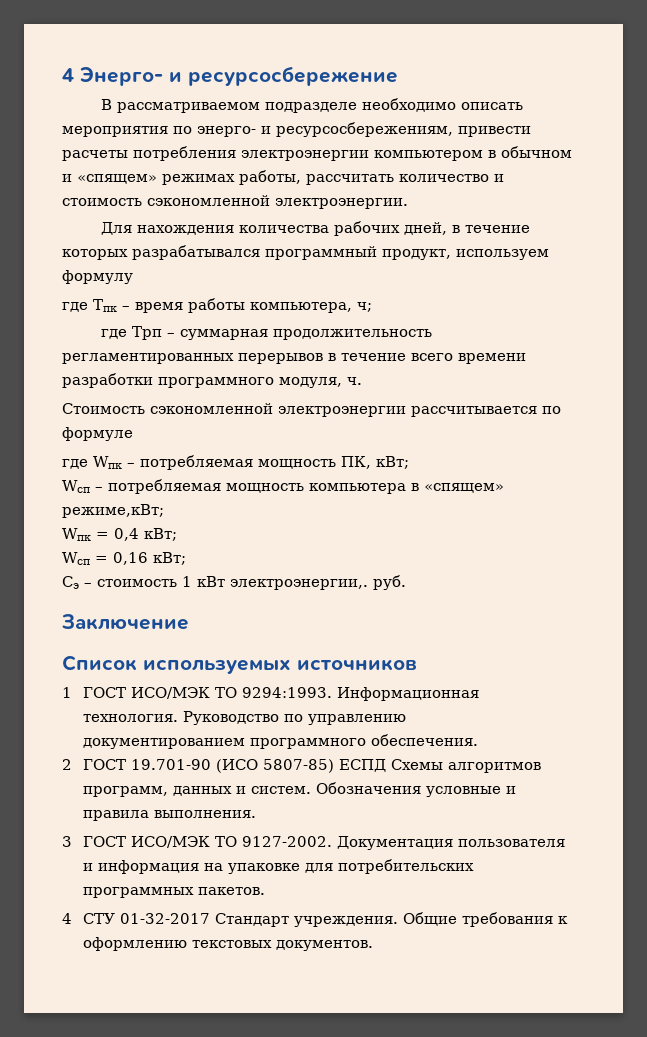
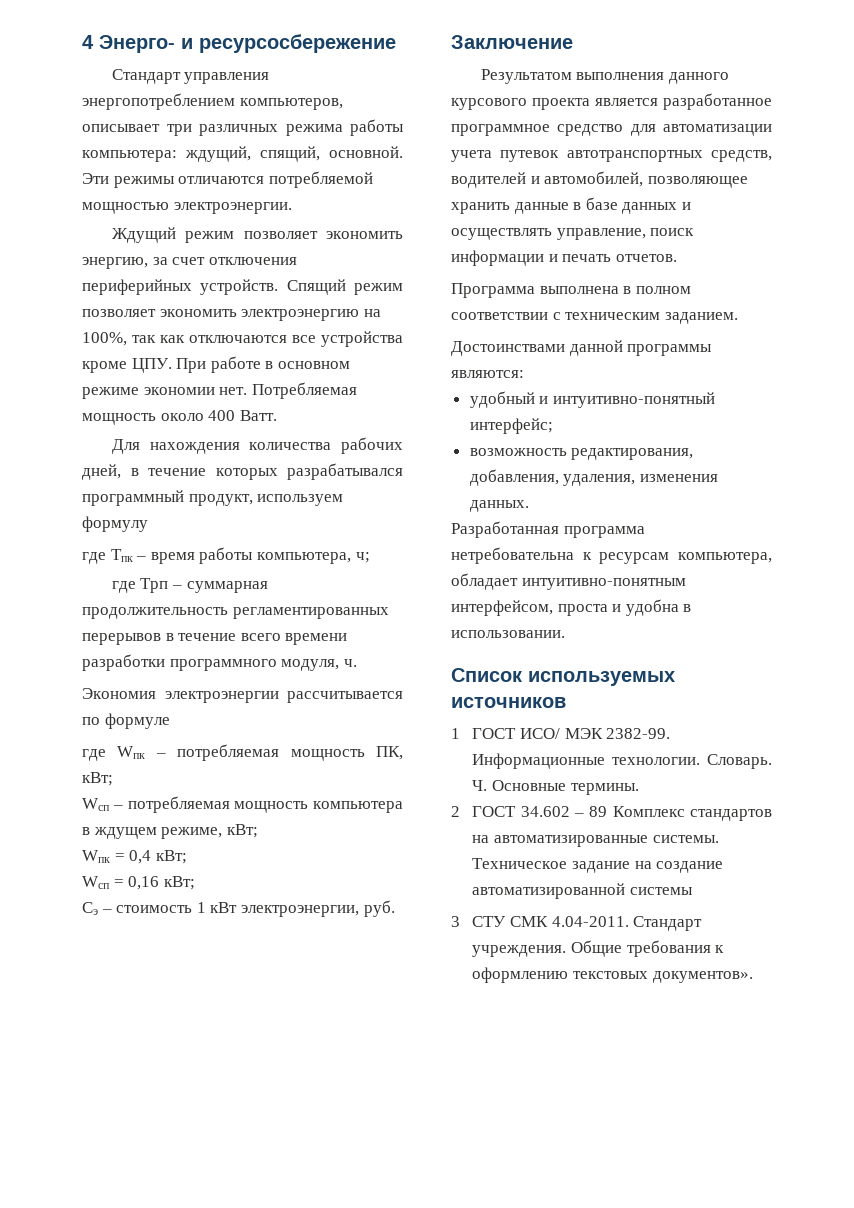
[100,98,523,113] [62,122,531,137] [62,146,572,161] [62,170,504,185] [62,195,408,209] В рассматриваемом подразделе необходимо описать мероприятия по энерго- и ресурсосбережениям, привести расчеты потребления электроэнергии компьютером в обычном и «спящем» режимах работы, рассчитать количество и стоимость сэкономленной электроэнергии. -> [111,69,270,84] [82,93,343,110] [82,119,404,136] [82,146,403,162] [82,171,373,188] [82,202,292,214] [111,227,404,243] [82,257,297,269] [82,279,403,295] [82,309,381,321] [82,331,403,347] [82,356,350,373] [82,382,357,399] [82,410,277,425] Стандарт управления энергопотреблением компьютеров, описывает три различных режима работы компьютера: ждущий, спящий, основной. Эти режимы отличаются потребляемой мощностью электроэнергии. // Ждущий режим позволяет экономить энергию, за счет отключения периферийных устройств. Спящий режим позволяет экономить электроэнергию на 100%, так как отключаются все устройства кроме ЦПУ. При работе в основном режиме экономии нет. Потребляемая мощность около 400 Ватт.
[62,403,273,414] Стоимость сэкономленной -> [82,688,156,699] Экономия
[424,483,504,493] [62,504,164,518] «спящем» режиме,кВт; -> [93,824,258,839] ждущем режиме, кВт;
[230,579,368,590] электроэнергии,. -> [240,905,359,917] электроэнергии,
(189, 622) none -> [480,69,730,84] [451,93,772,110] [451,124,772,136] [451,150,772,162] [451,171,748,188] [451,197,691,214] [451,228,695,240] [451,250,677,266] [451,283,691,298] [451,312,738,324] [451,340,713,356] [451,370,524,378] [469,391,715,408] [469,418,553,434] [469,448,694,460] [469,469,718,486] [469,500,529,512] [451,521,645,538] [451,547,772,564] [451,573,686,590] [451,599,692,616] [451,630,565,638] // Результатом выполнения данного курсового проекта является разработанное программное средство для автоматизации учета путевок автотранспортных средств, водителей и автомобилей, позволяющее хранить данные в базе данных и осуществлять управление, поиск информации и печать отчетов. // Программа выполнена в полном соответствии с техническим заданием. // Достоинствами данной программы являются: // удобный и интуитивно-понятный интерфейс; // возможность редактирования, добавления, удаления, изменения данных. // Разработанная программа нетребовательна к ресурсам компьютера, обладает интуитивно-понятным интерфейсом, проста и удобна в использовании.
[131,687,480,701] [83,711,407,725] [83,734,479,749] [62,759,542,773] [83,782,517,797] [83,810,257,821] [62,836,566,850] [83,859,475,874] [83,887,266,898] [62,913,211,924] ИСО/МЭК ТО 9294:1993. Информационная технология. Руководство по управлению документированием программного обеспечения. // 2 ГОСТ 19.701-90 (ИСО 5807-85) ЕСПД Схемы алгоритмов программ, данных и систем. Обозначения условные и правила выполнения. // 3 ГОСТ ИСО/МЭК ТО 9127-2002. Документация пользователя и информация на упаковке для потребительских программных пакетов. // 4 СТУ 01-32-2017 -> [519,728,671,739] [472,753,772,769] [472,780,639,795] [451,806,772,821] [472,835,719,847] [472,858,724,873] [472,883,693,899] [451,916,629,927] ИСО/ МЭК 2382-99. Информационные технологии. Словарь. Ч. Основные термины. // 2 ГОСТ 34.602 – 89 Комплекс стандартов на автоматизированные системы. Техническое задание на создание автоматизированной системы // 3 СТУ СМК 4.04-2011.
[276,940,374,951] документов. -> [652,971,753,983] документов».

